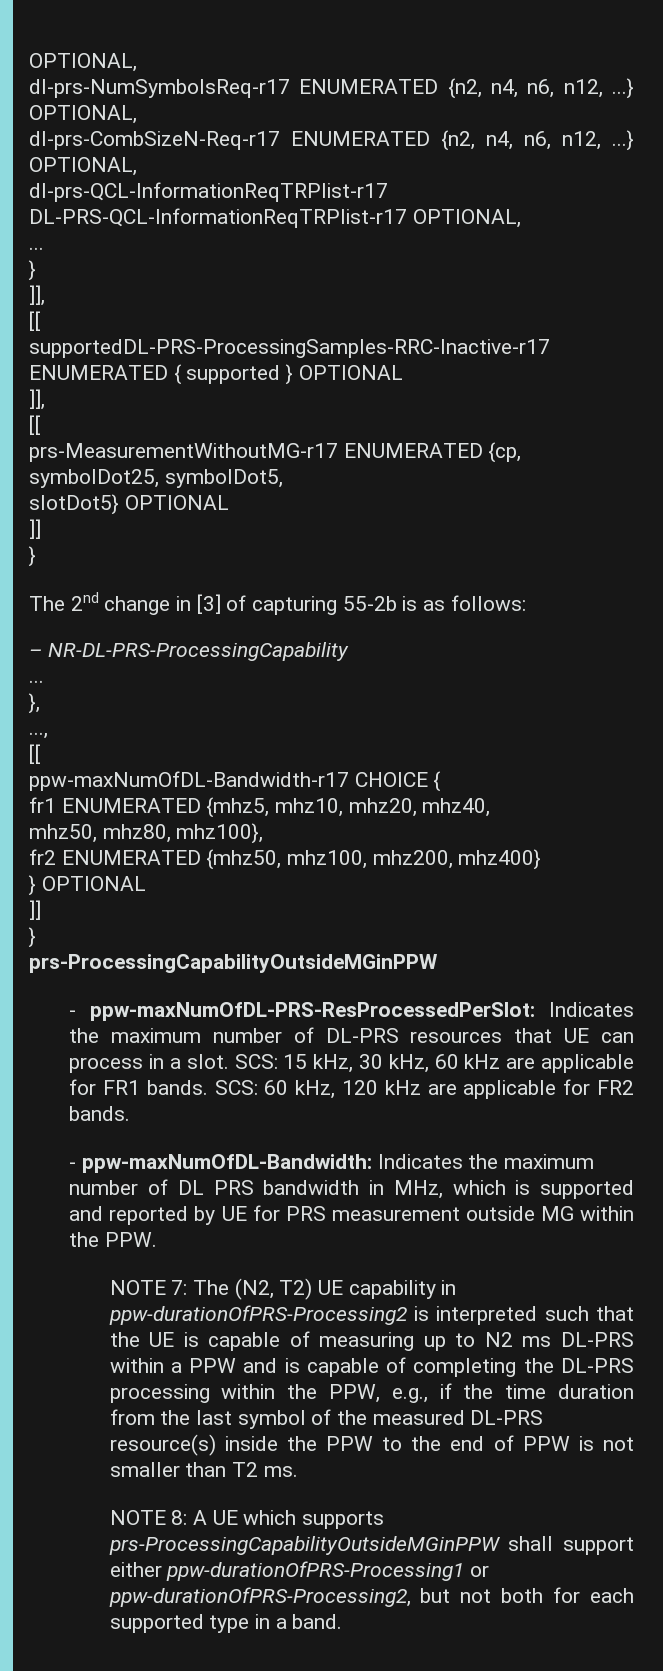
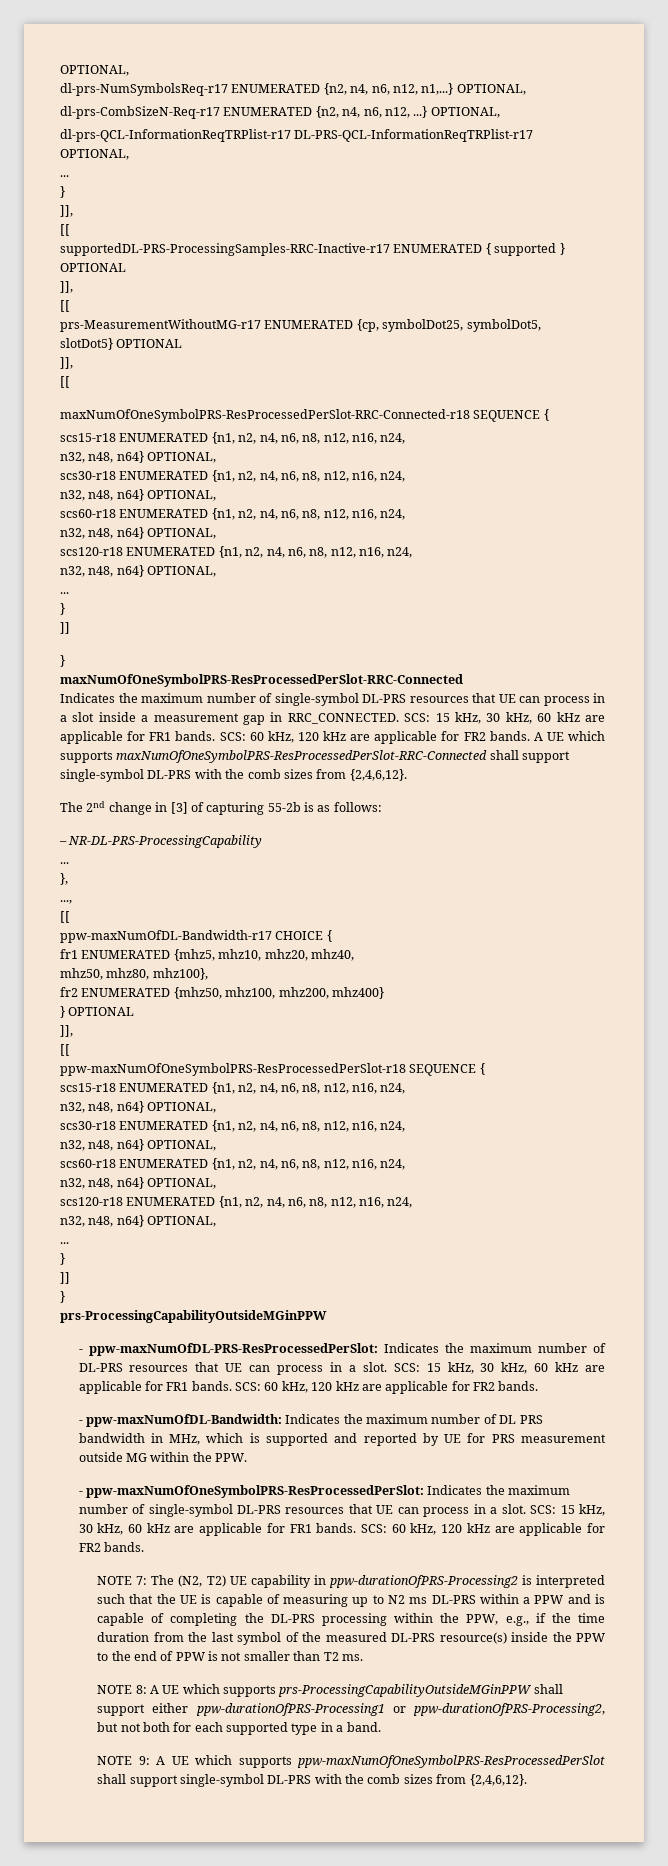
[612,78,634,99] ...} -> [421,83,454,95] n1,...}
[29,519,41,539] [28,546,36,567] ]] // } -> [60,357,73,369] [60,376,70,388] [60,409,549,422] [60,432,406,444] [60,451,217,463] [60,470,406,482] [60,489,217,501] [60,508,406,520] [60,527,217,539] [60,546,413,558] [60,565,217,577] [60,592,69,594] [60,603,65,615] [60,622,70,634] [60,655,65,667] [60,674,463,687] [60,693,605,706] [60,712,605,725] [60,731,605,744] [60,750,571,763] [60,769,407,782] ]], // [[ // maxNumOfOneSymbolPRS-ResProcessedPerSlot-RRC-Connected-r18 SEQUENCE { // scs15-r18 ENUMERATED {n1, n2, n4, n6, n8, n12, n16, n24, // n32, n48, n64} OPTIONAL, // scs30-r18 ENUMERATED {n1, n2, n4, n6, n8, n12, n16, n24, // n32, n48, n64} OPTIONAL, // scs60-r18 ENUMERATED {n1, n2, n4, n6, n8, n12, n16, n24, // n32, n48, n64} OPTIONAL, // scs120-r18 ENUMERATED {n1, n2, n4, n6, n8, n12, n16, n24, // n32, n48, n64} OPTIONAL, // ... // } // ]] // } // maxNumOfOneSymbolPRS-ResProcessedPerSlot-RRC-Connected // Indicates the maximum number of single-symbol DL-PRS resources that UE can process in a slot inside a measurement gap in RRC_CONNECTED. SCS: 15 kHz, 30 kHz, 60 kHz are applicable for FR1 bands. SCS: 60 kHz, 120 kHz are applicable for FR2 bands. A UE which supports maxNumOfOneSymbolPRS-ResProcessedPerSlot-RRC-Connected shall support single-symbol DL-PRS with the comb sizes from {2,4,6,12}.
(146, 883) none -> [60,1025,73,1037] [60,1044,70,1056] [60,1063,485,1076] [60,1082,406,1094] [60,1101,217,1113] [60,1120,406,1132] [60,1139,217,1151] [60,1158,406,1170] [60,1177,217,1189] [60,1196,413,1208] [60,1215,217,1227] [60,1242,69,1244] [60,1253,65,1265] // ]], // [[ // ppw-maxNumOfOneSymbolPRS-ResProcessedPerSlot-r18 SEQUENCE { // scs15-r18 ENUMERATED {n1, n2, n4, n6, n8, n12, n16, n24, // n32, n48, n64} OPTIONAL, // scs30-r18 ENUMERATED {n1, n2, n4, n6, n8, n12, n16, n24, // n32, n48, n64} OPTIONAL, // scs60-r18 ENUMERATED {n1, n2, n4, n6, n8, n12, n16, n24, // n32, n48, n64} OPTIONAL, // scs120-r18 ENUMERATED {n1, n2, n4, n6, n8, n12, n16, n24, // n32, n48, n64} OPTIONAL, // ... // }
(157, 1239) none -> [78,1485,571,1498] [78,1504,606,1517] [78,1523,605,1536] [78,1542,144,1552] // - ppw-maxNumOfOneSymbolPRS-ResProcessedPerSlot: Indicates the maximum number of single-symbol DL-PRS resources that UE can process in a slot. SCS: 15 kHz, 30 kHz, 60 kHz are applicable for FR1 bands. SCS: 60 kHz, 120 kHz are applicable for FR2 bands.
(343, 1621) none -> [97,1755,605,1768] [97,1774,527,1787] // NOTE 9: A UE which supports ppw-maxNumOfOneSymbolPRS-ResProcessedPerSlot shall support single-symbol DL-PRS with the comb sizes from {2,4,6,12}.

